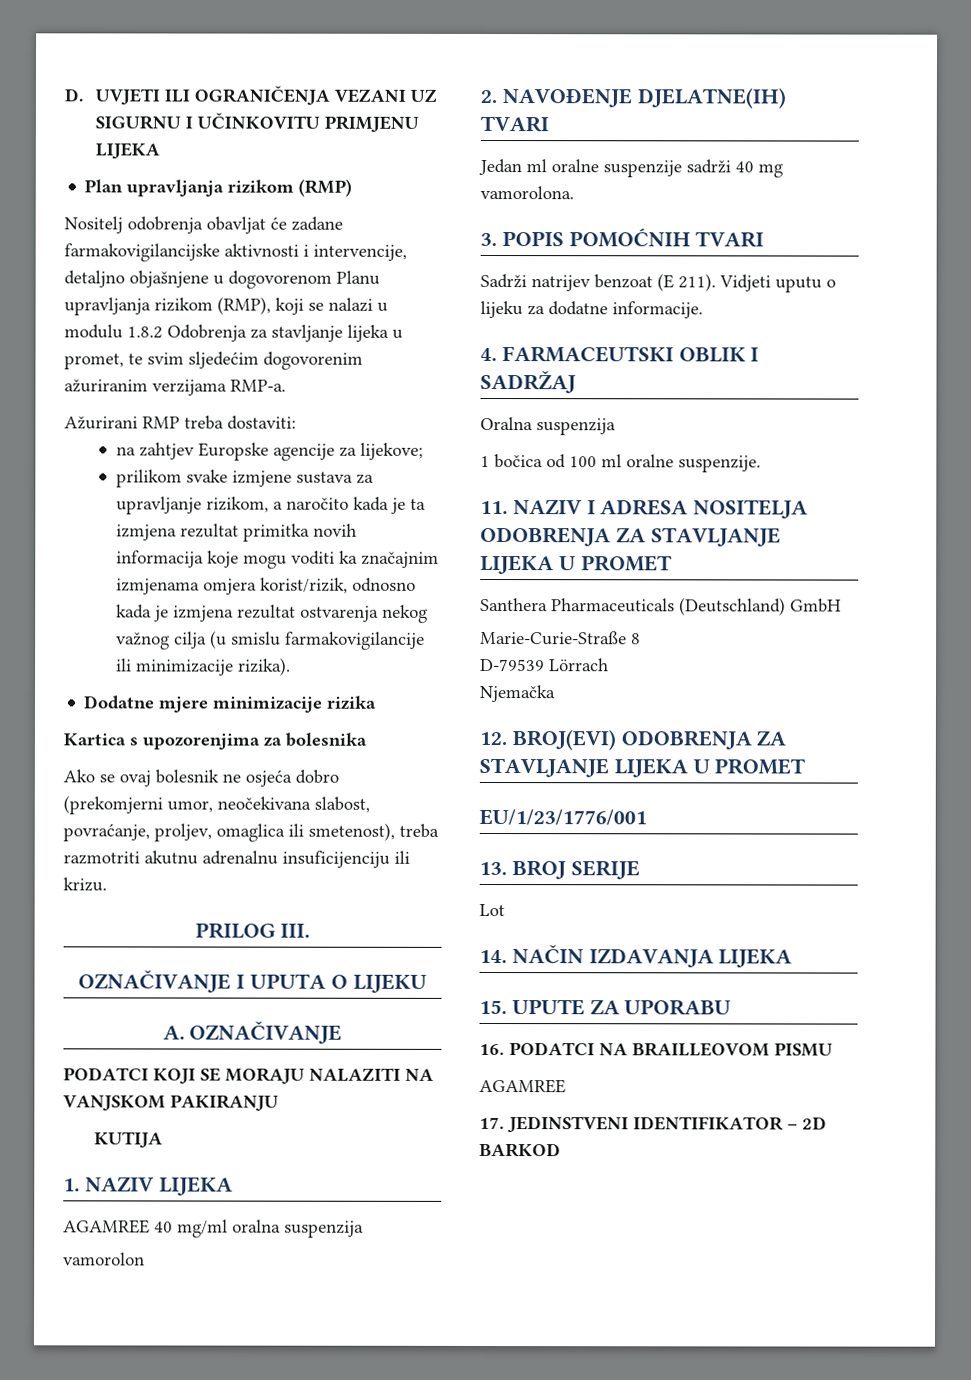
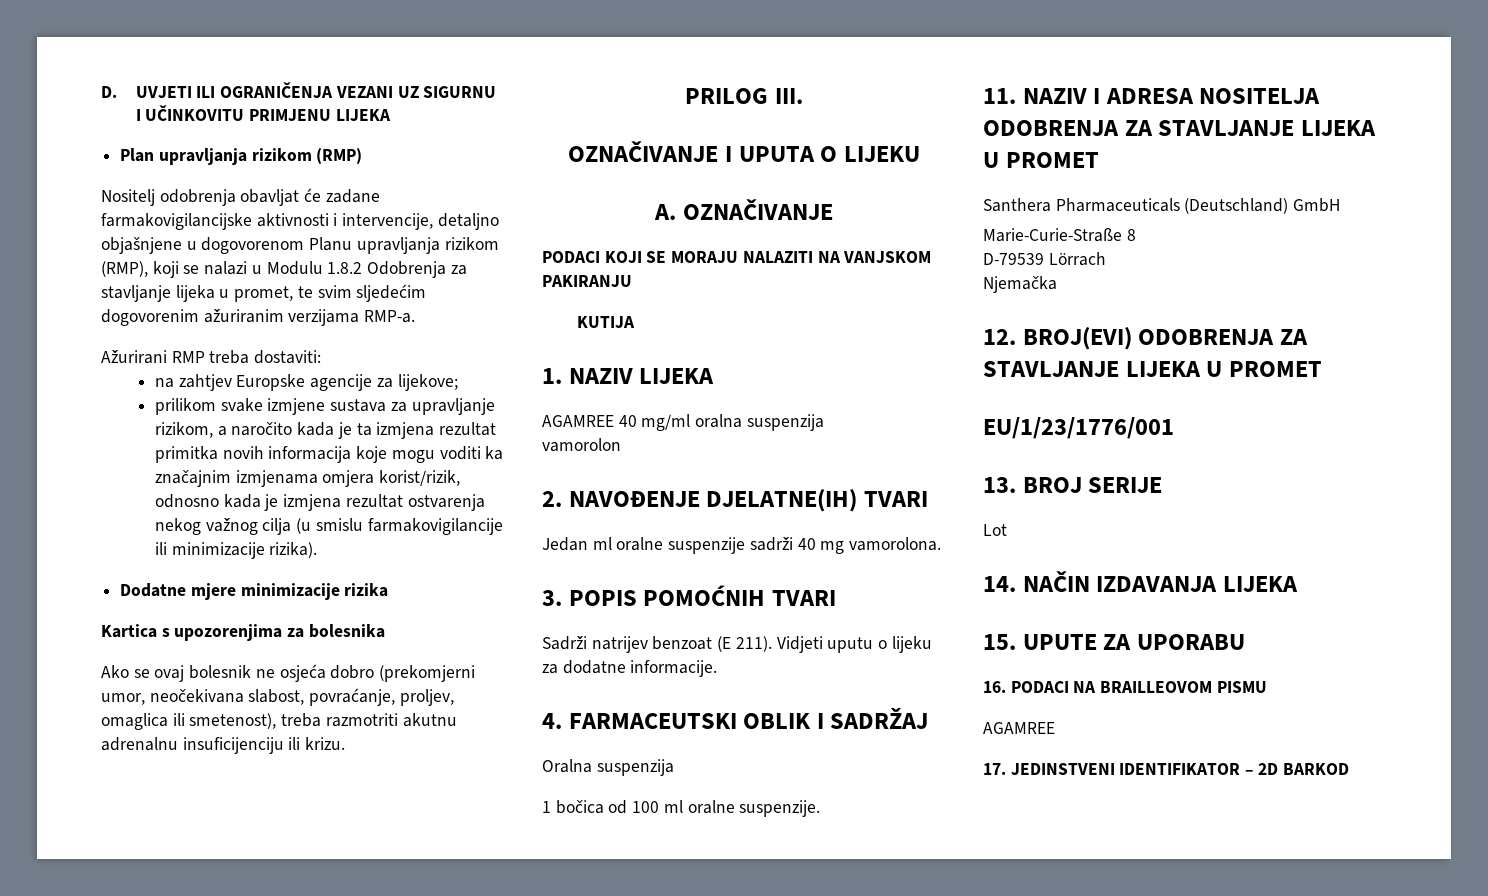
[64,324,123,339] modulu -> [266,261,323,275] Modulu
[63,1067,149,1081] PODATCI -> [542,251,600,263] PODACI
[509,1042,595,1056] PODATCI -> [1010,681,1069,693] PODACI

